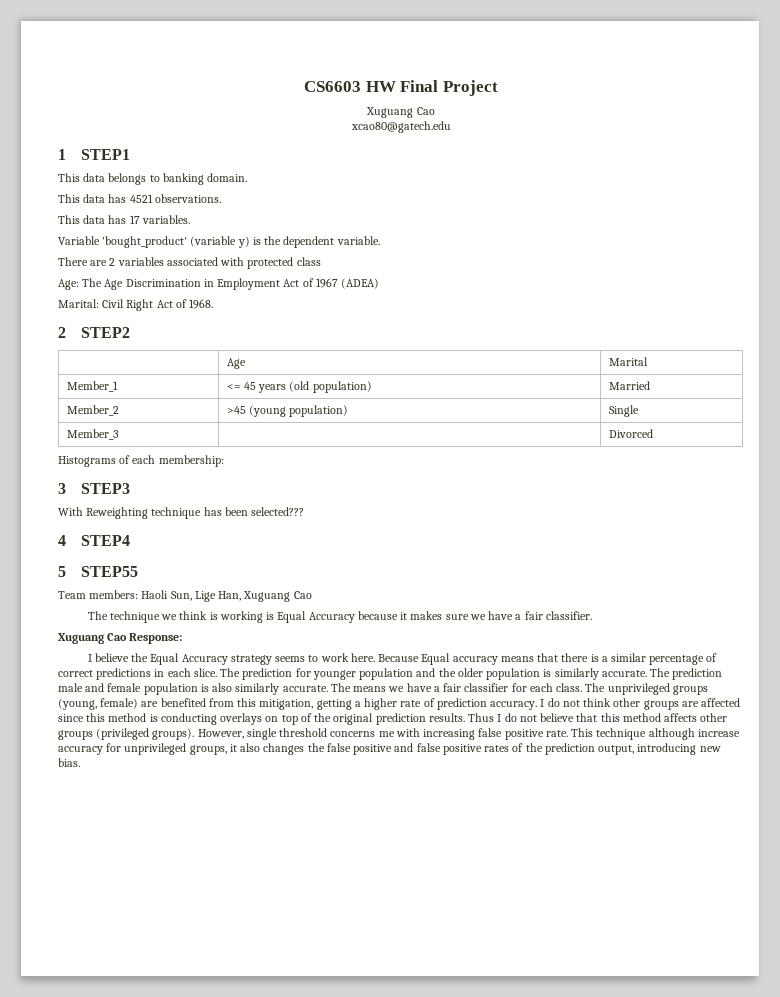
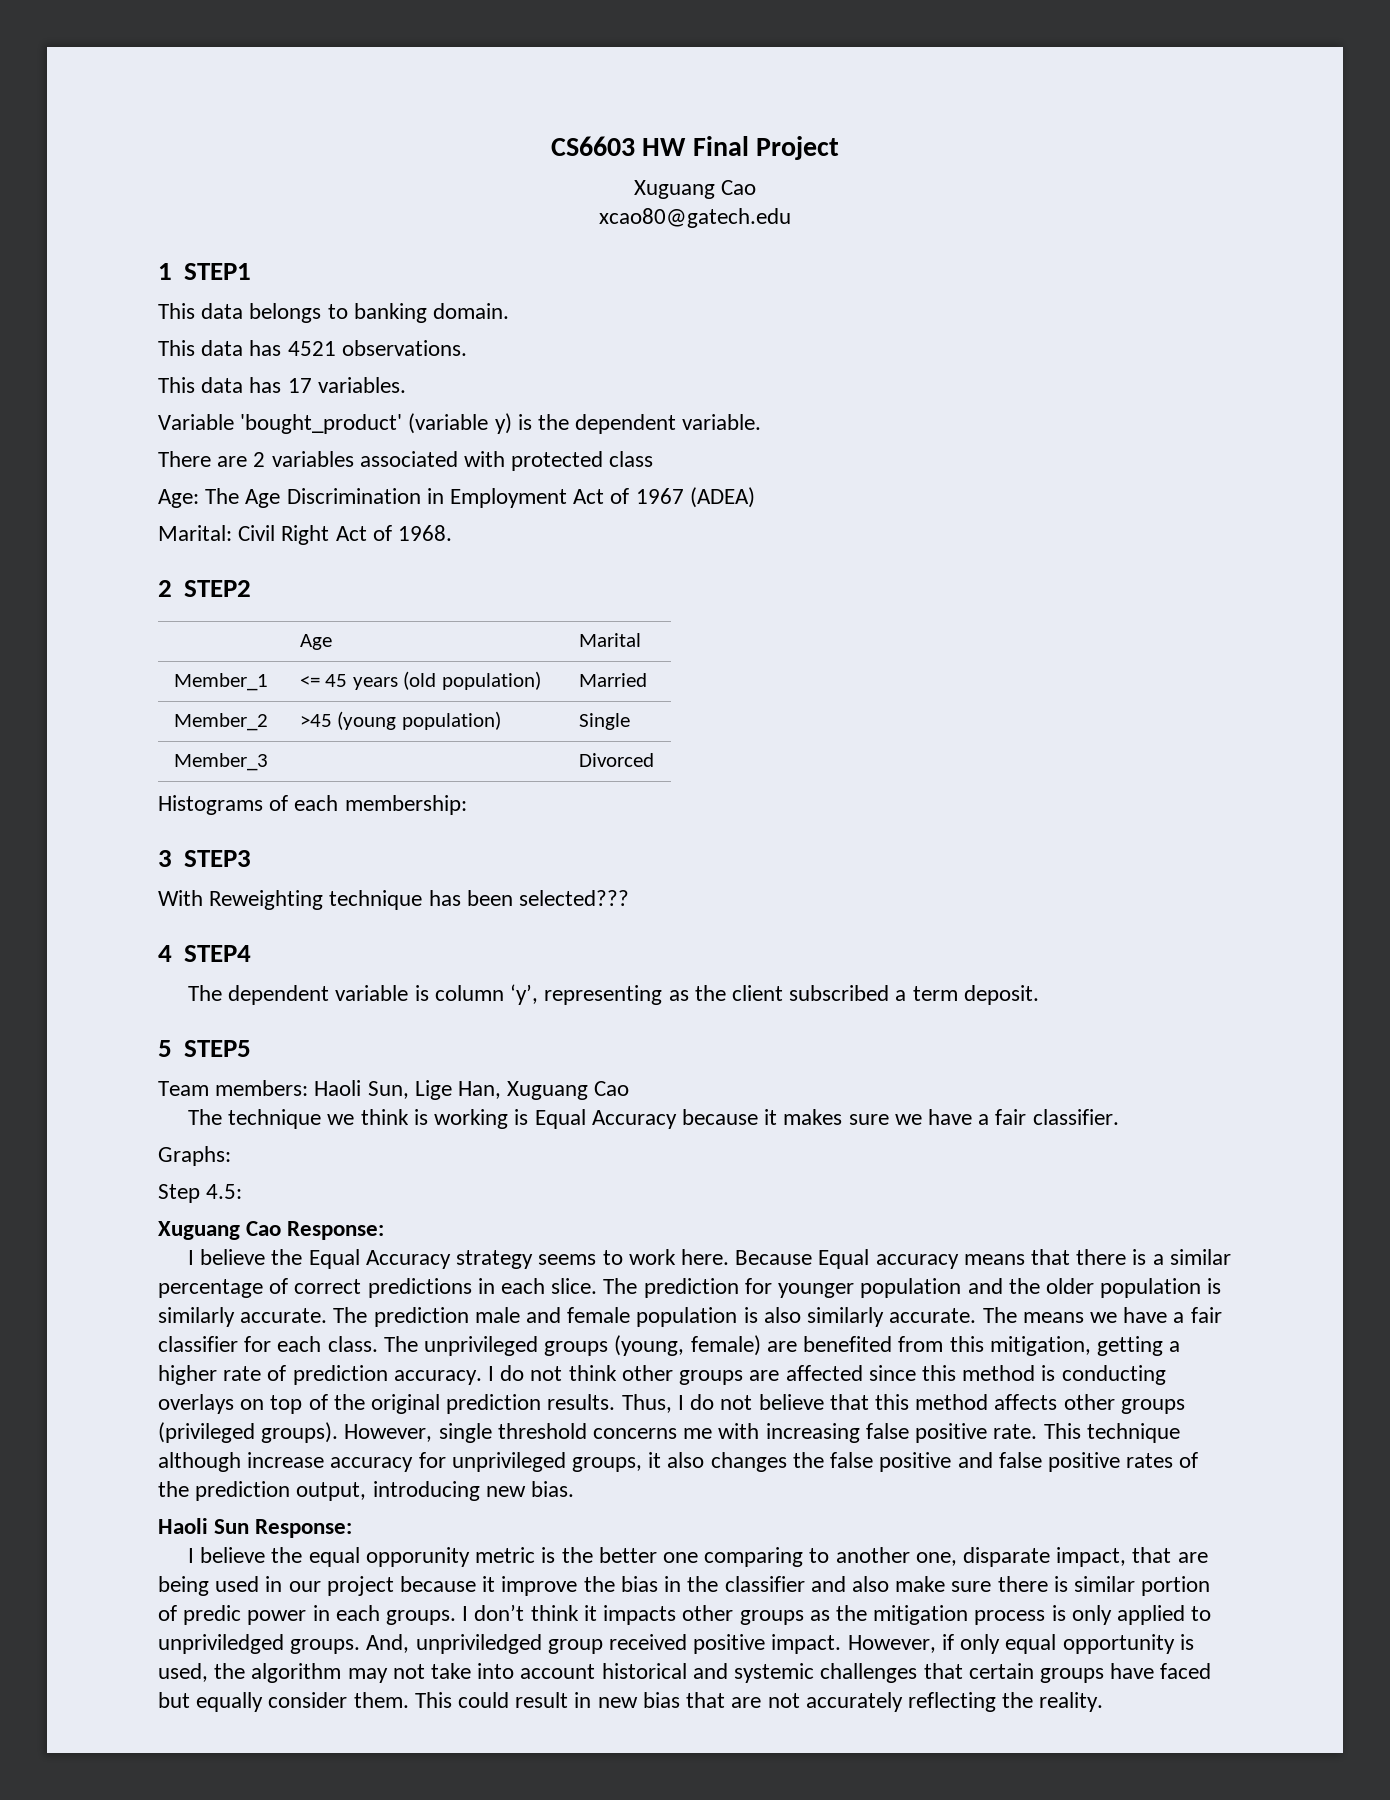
(130, 540) none -> [188,984,1039,1005] // The dependent variable is column ‘y’, representing as the client subscribed a term deposit.
[80,566,138,577] STEP55 -> [183,1040,251,1057] STEP5
(592, 615) none -> [158,1146,231,1166] [158,1184,243,1203] // Graphs: // Step 4.5:
[468,713,495,722] Thus -> [621,1394,672,1413] Thus,
(80, 762) none -> [158,1518,353,1538] [188,1547,1208,1567] [158,1576,1211,1596] [158,1604,1212,1625] [158,1634,1194,1654] [158,1663,1212,1683] [158,1692,1104,1712] // Haoli Sun Response: // I believe the equal opporunity metric is the better one comparing to another one, disparate impact, that are being used in our project because it improve the bias in the classifier and also make sure there is similar portion of predic power in each groups. I don’t think it impacts other groups as the mitigation process is only applied to unpriviledged groups. And, unpriviledged group received positive impact. However, if only equal opportunity is used, the algorithm may not take into account historical and systemic challenges that certain groups have faced but equally consider them. This could result in new bias that are not accurately reflecting the reality.

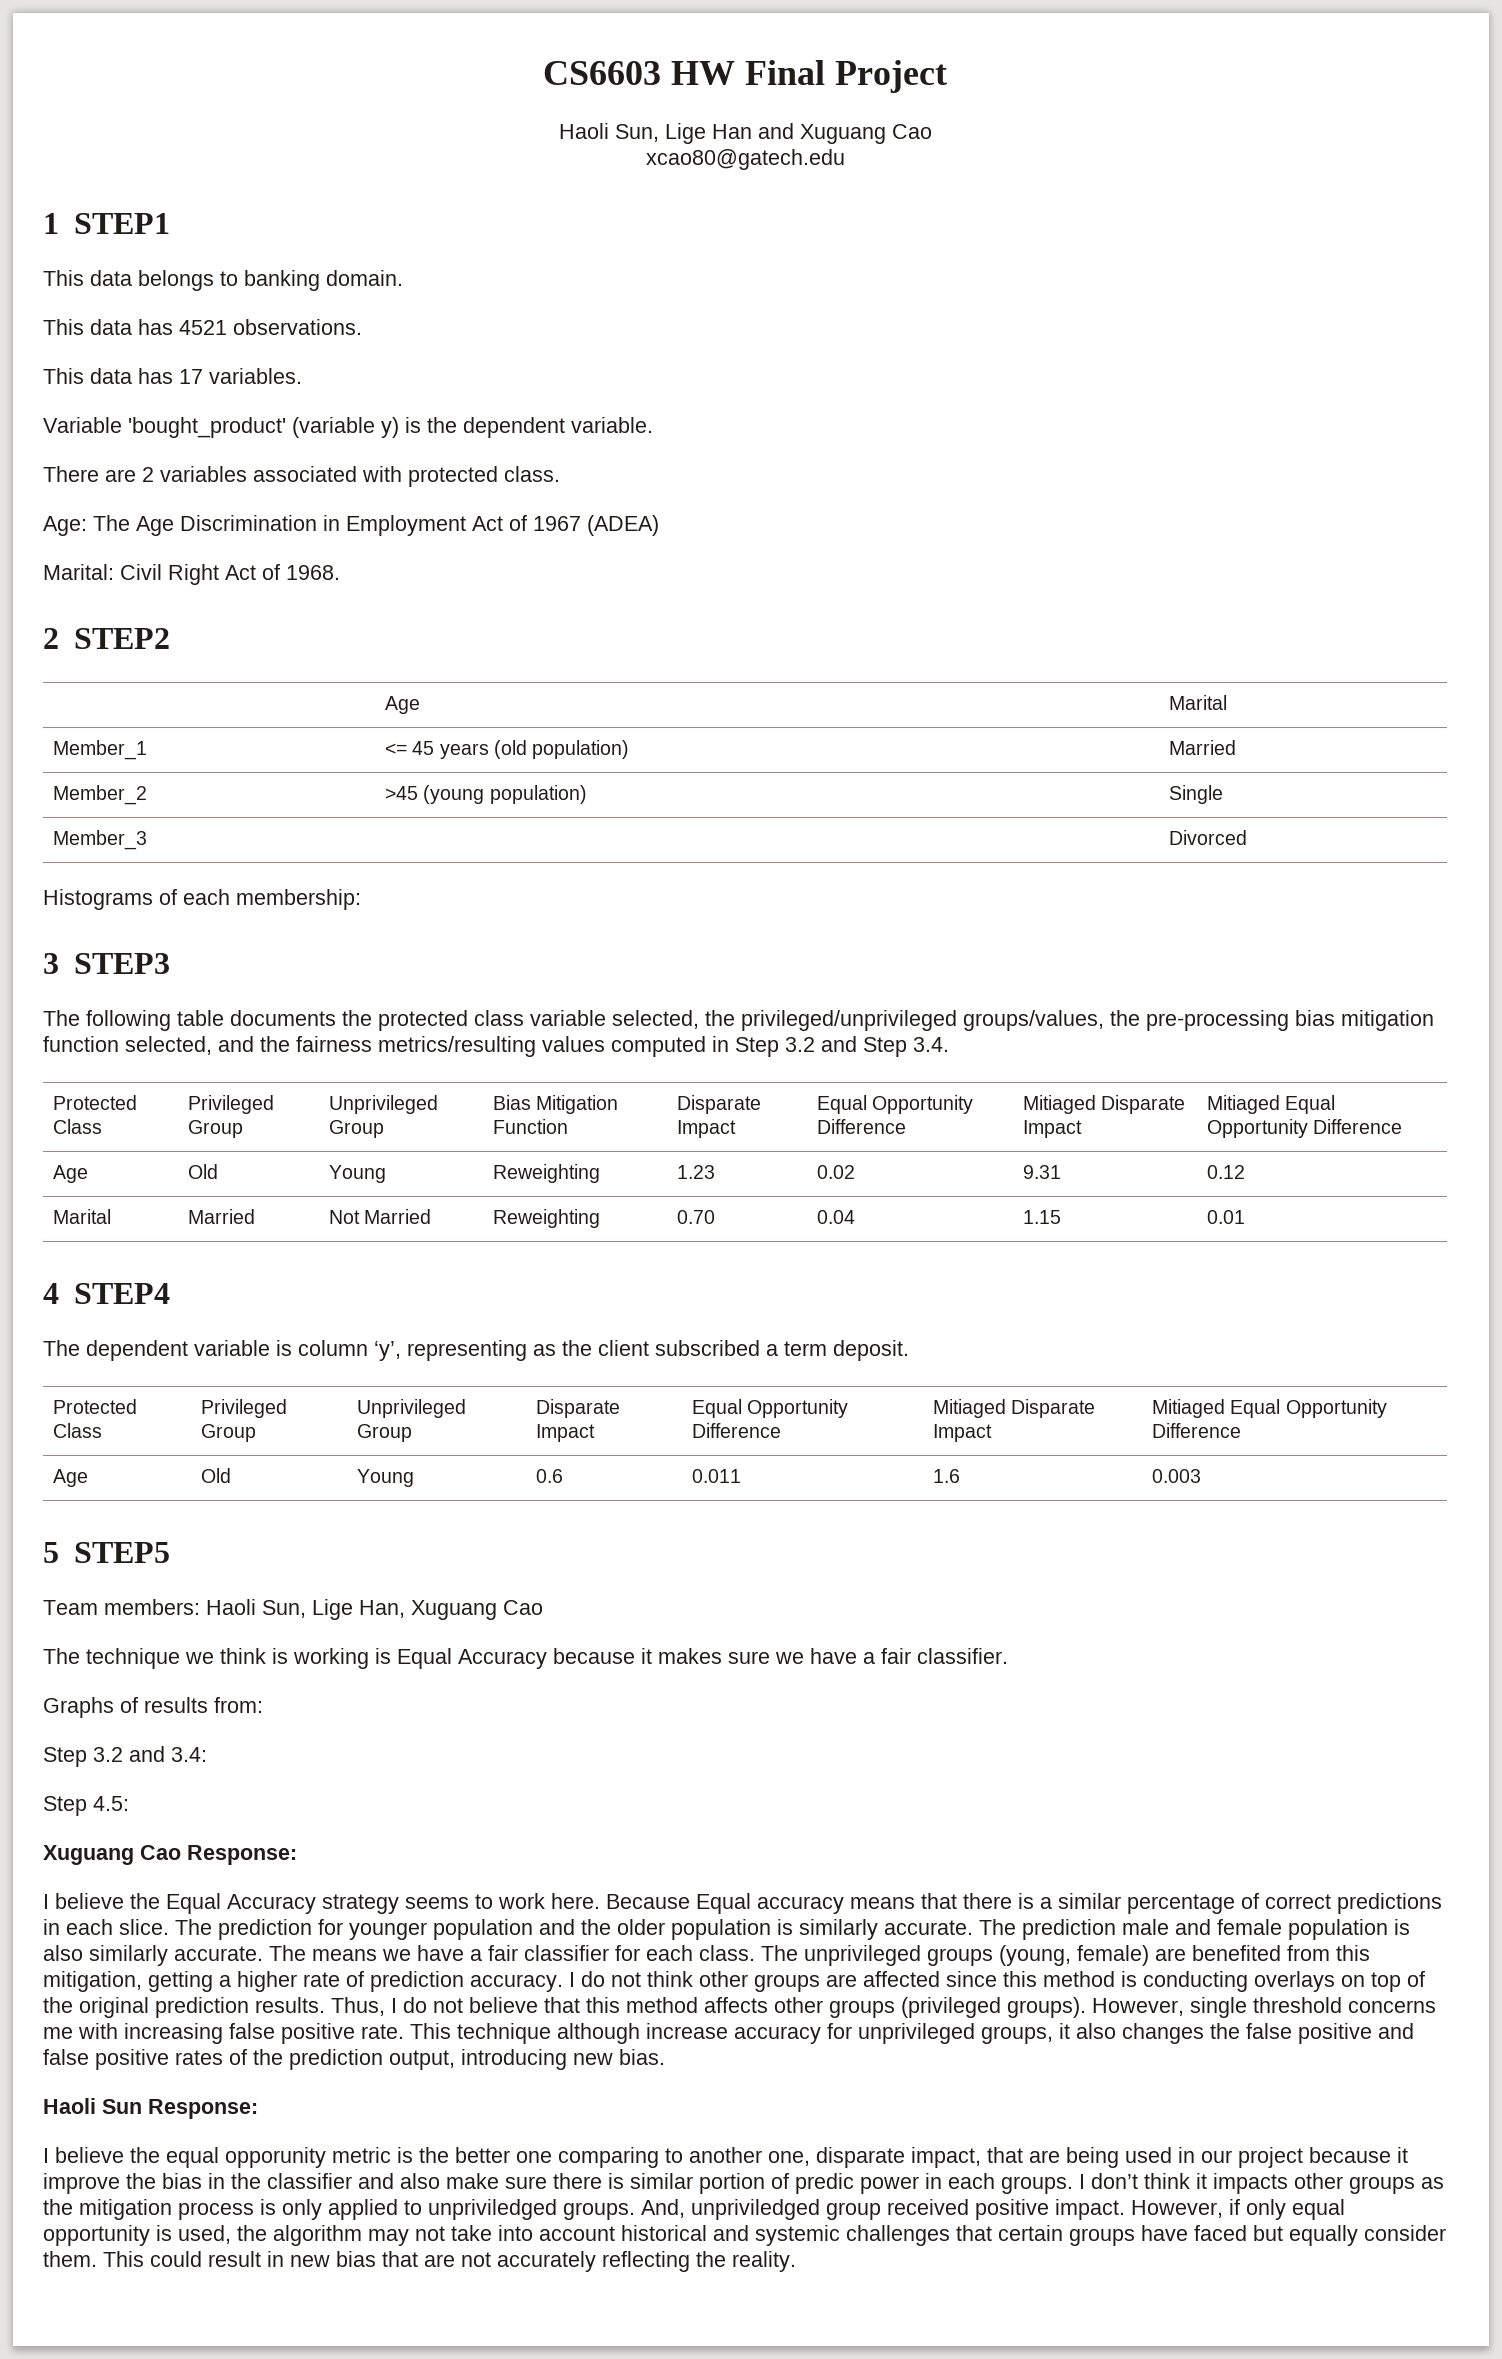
(840, 148) none -> [558,123,794,144] Haoli Sun, Lige Han and
[609,451,654,467] class -> [504,466,560,482] class.
[158,890,630,910] With Reweighting technique has been selected??? -> [43,1010,1434,1031] [43,1036,949,1057] [53,1095,138,1110] [53,1119,103,1134] [188,1095,275,1114] [188,1120,244,1138] [329,1095,439,1114] [329,1120,385,1138] [493,1095,619,1114] [493,1119,569,1134] [677,1095,762,1114] [677,1120,737,1138] [817,1095,974,1114] [817,1119,907,1134] [1023,1095,1186,1114] [1023,1120,1083,1138] [1207,1095,1336,1114] [1207,1119,1403,1138] [53,1165,89,1183] [188,1164,219,1179] [329,1165,387,1183] [493,1164,601,1183] [677,1165,716,1179] [817,1165,856,1179] [1023,1165,1062,1179] [1207,1165,1246,1179] [53,1209,112,1224] [188,1209,256,1224] [329,1209,432,1224] [493,1209,601,1228] [677,1210,716,1224] [817,1210,856,1224] [1023,1210,1062,1224] [1207,1210,1246,1224] The following table documents the protected class variable selected, the privileged/unprivileged groups/values, the pre-processing bias mitigation function selected, and the fairness metrics/resulting values computed in Step 3.2 and Step 3.4. // Protected Class | Privileged Group | Unprivileged Group | Bias Mitigation Function | Disparate Impact | Equal Opportunity Difference | Mitiaged Disparate Impact | Mitiaged Equal Opportunity Difference // Age | Old | Young | Reweighting | 1.23 | 0.02 | 9.31 | 0.12 // Marital | Married | Not Married | Reweighting | 0.70 | 0.04 | 1.15 | 0.01
(1039, 995) none -> [53,1399,138,1414] [53,1423,103,1438] [201,1399,288,1418] [201,1424,257,1442] [357,1399,467,1418] [357,1424,413,1442] [536,1399,621,1418] [536,1424,596,1442] [692,1399,849,1418] [692,1423,782,1438] [933,1399,1096,1418] [933,1424,993,1442] [1152,1399,1387,1418] [1152,1423,1242,1438] [53,1469,89,1487] [201,1468,232,1483] [357,1469,415,1487] [536,1469,564,1483] [692,1469,742,1483] [933,1469,961,1483] [1152,1469,1202,1483] // Protected Class | Privileged Group | Unprivileged Group | Disparate Impact | Equal Opportunity Difference | Mitiaged Disparate Impact | Mitiaged Equal Opportunity Difference // Age | Old | Young | 0.6 | 0.011 | 1.6 | 0.003
[158,1146,231,1166] Graphs: -> [43,1697,263,1718] [43,1746,207,1767] Graphs of results from: // Step 3.2 and 3.4:

